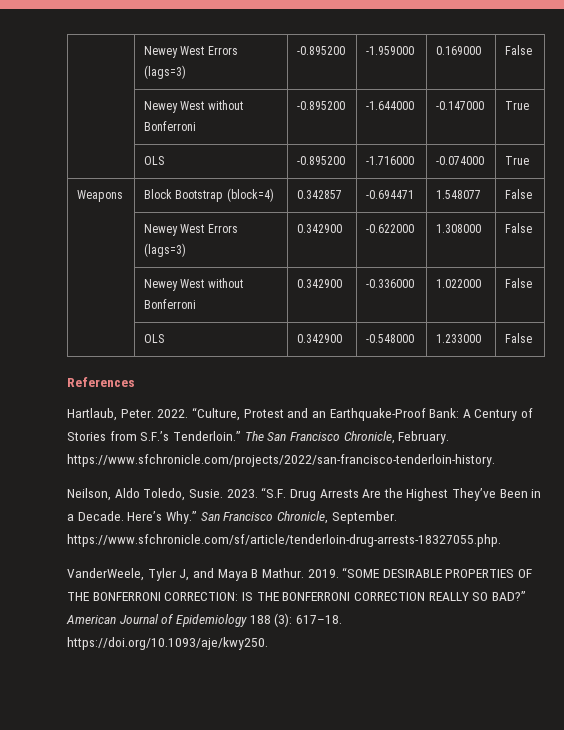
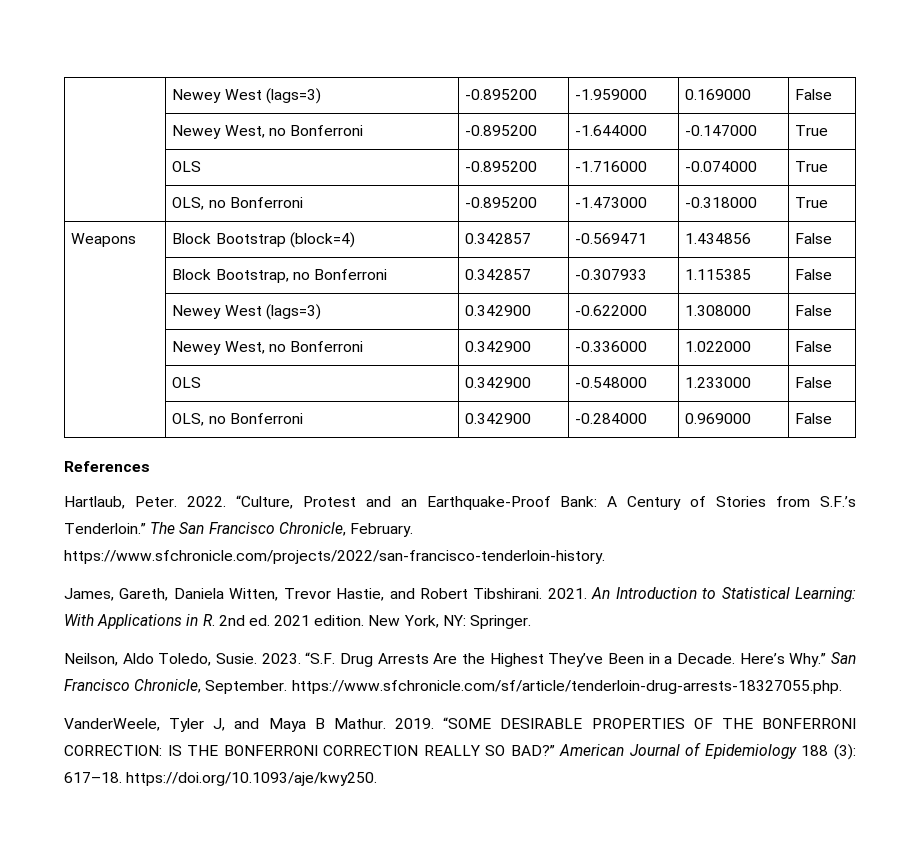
[144,46,238,58] | Newey West Errors -> [172,89,262,103] | Newey West
[180,100,243,110] West without -> [224,125,286,138] West, no
(530, 160) none -> [172,197,303,210] [465,197,538,208] [575,197,648,208] [685,197,758,208] [795,197,829,208] // | OLS, no Bonferroni | -0.895200 | -1.473000 | -0.318000 | True
[366,190,415,199] [436,190,482,199] [505,189,533,199] [144,224,238,236] -0.694471 | 1.548077 | False // | Newey West Errors -> [575,233,648,244] [685,233,752,244] [795,233,833,244] [172,269,387,283] [465,269,532,280] [575,269,648,280] [685,269,752,280] [795,269,833,280] [172,305,262,319] -0.569471 | 1.434856 | False // | Block Bootstrap, no Bonferroni | 0.342857 | -0.307933 | 1.115385 | False // | Newey West
[180,278,243,288] West without -> [224,341,286,354] West, no
(533, 338) none -> [172,413,303,426] [465,413,532,424] [575,413,648,424] [685,413,752,424] [795,413,833,424] // | OLS, no Bonferroni | 0.342900 | -0.284000 | 0.969000 | False
(495, 460) none -> [64,587,857,602] [64,614,532,629] // James, Gareth, Daniela Witten, Trevor Hastie, and Robert Tibshirani. 2021. An Introduction to Statistical Learning: With Applications in R. 2nd ed. 2021 edition. New York, NY: Springer.

